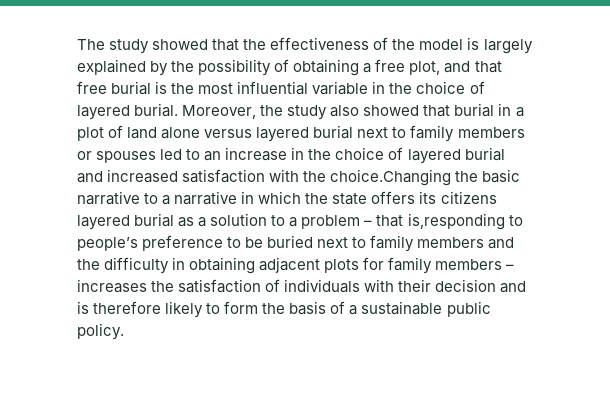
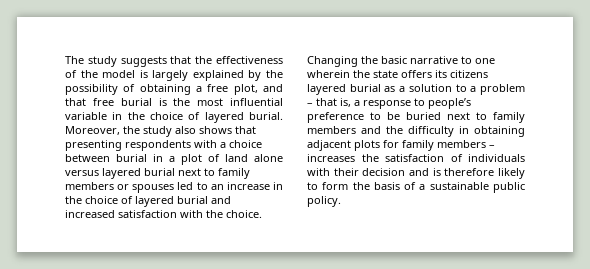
[152,39,209,50] showed -> [120,56,167,67] suggests
[363,105,451,117] showed that -> [199,126,256,134] [65,140,262,151] [65,154,110,162] shows that presenting respondents with a choice between
[330,169,452,186] choice.Changing -> [226,210,262,218] [307,56,358,67] choice. Changing
[162,191,302,205] a narrative in which -> [475,58,495,64] [307,70,350,78] one wherein
[407,213,505,230] is,responding -> [340,98,411,109] is, a response

